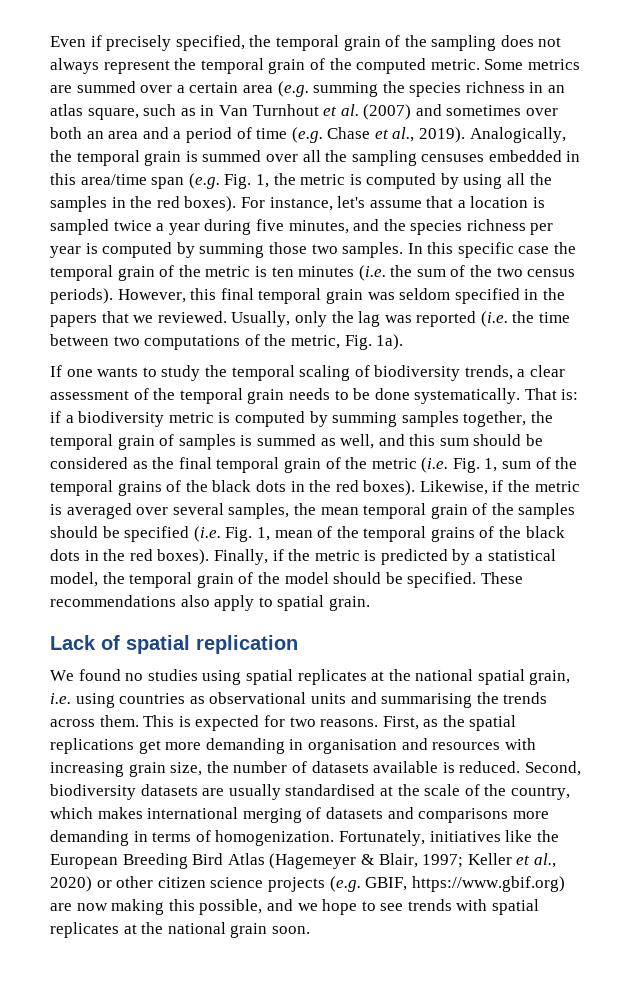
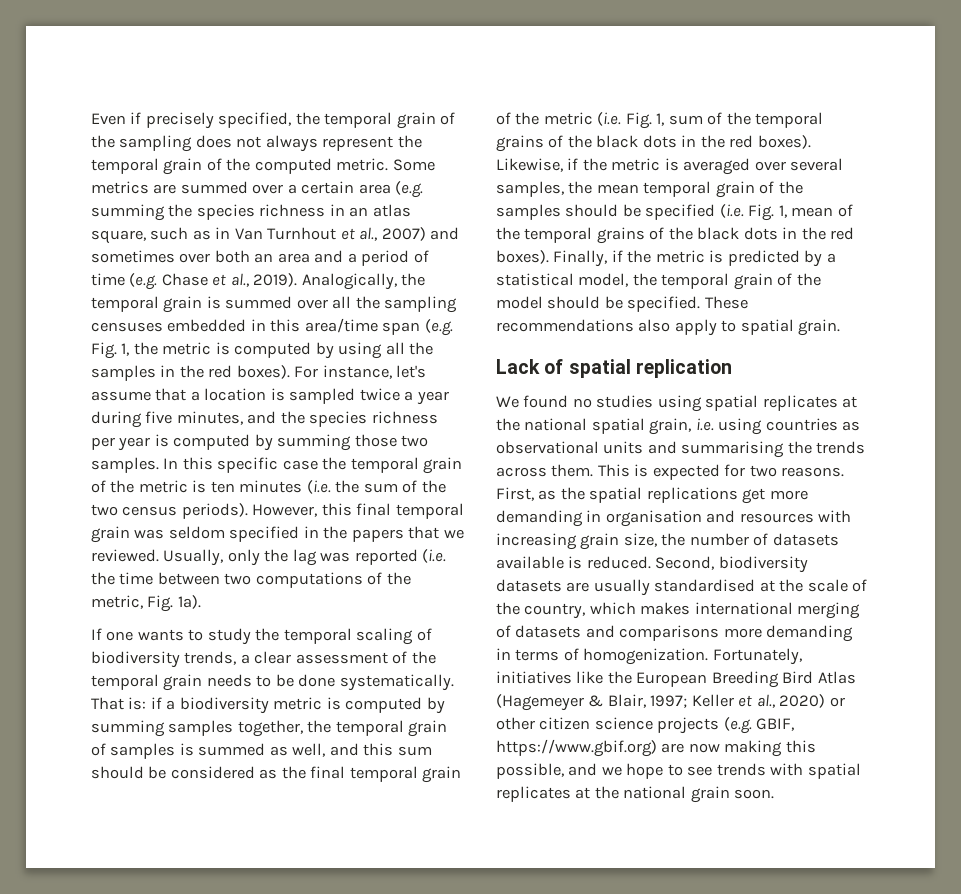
[340,104,412,120] al. (2007) -> [359,227,426,241] al., 2007)

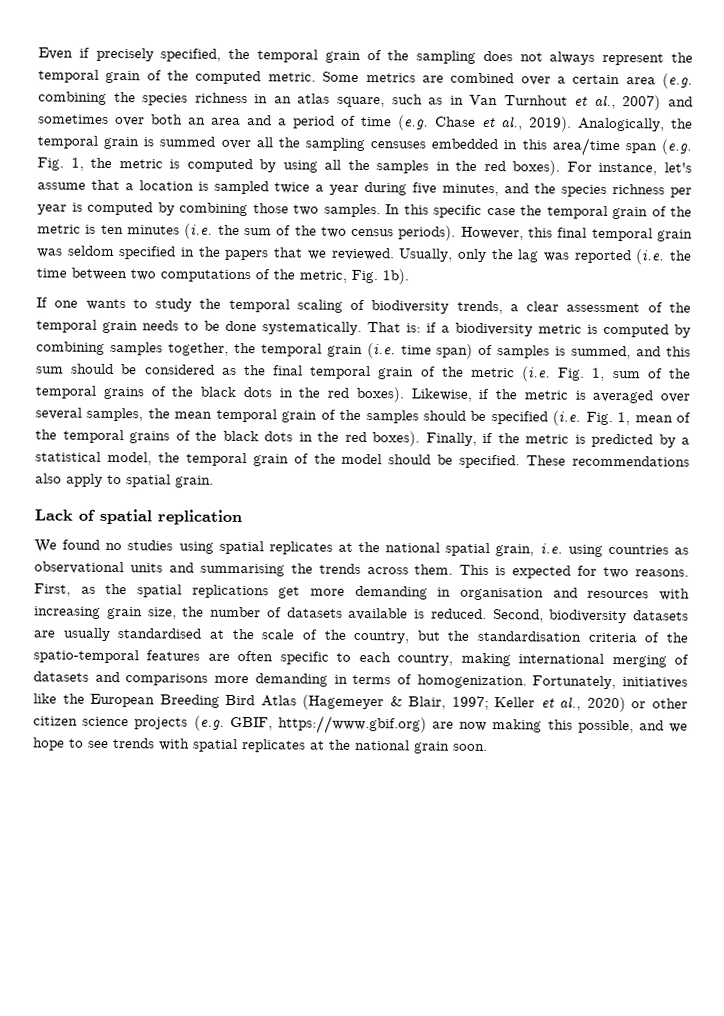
[180,181,248,194] summed -> [450,72,515,84] combined
[91,204,165,221] summing -> [38,91,107,105] combining
[277,434,352,451] summing -> [179,202,248,217] combining
[177,595,201,609] 1a). -> [382,269,409,285] 1b).
[91,720,165,737] summing -> [36,341,105,355] combining
[91,743,326,759] of samples is summed as well, -> [366,343,632,360] (i.e. time span) of samples is summed,
[589,602,691,615] which makes -> [416,630,689,643] [33,649,511,667] but the standardisation criteria of the spatio-temporal features are often specific to each country, making

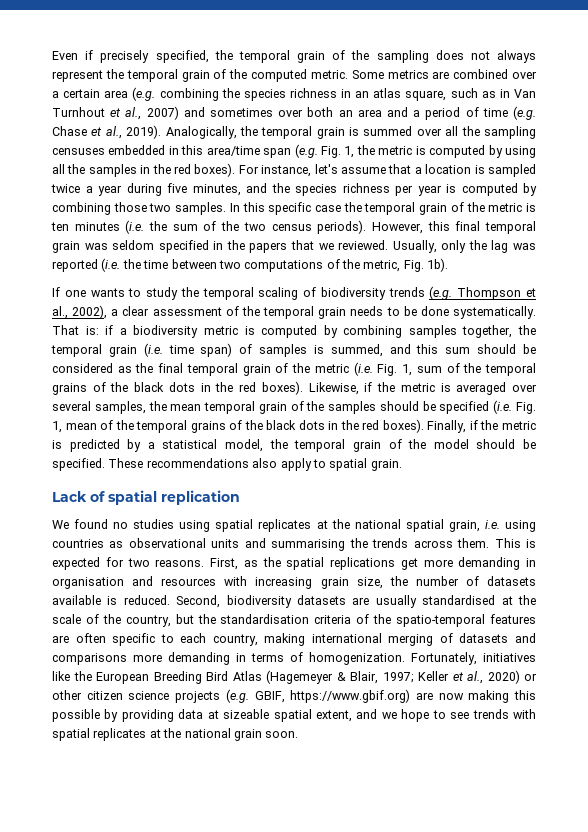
[456,300,503,315] trends, -> [388,286,536,300] [52,305,108,319] trends (e.g. Thompson et al., 2002),
[577,719,634,734] possible, -> [52,709,352,722] possible by providing data at sizeable spatial extent,

